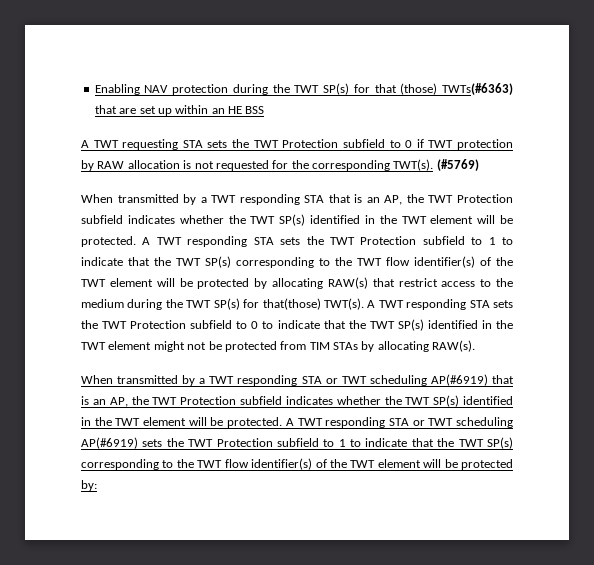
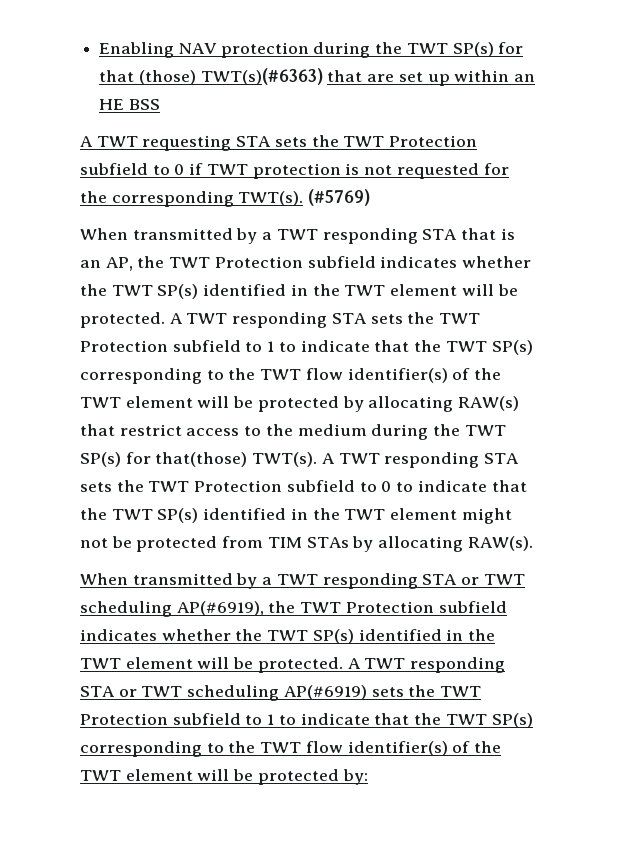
[442,83,513,95] TWTs(#6363) -> [200,68,323,85] TWT(s)(#6363)
[81,160,180,171] by RAW allocation -> (341, 171) none
[430,374,514,386] [81,396,128,407] AP(#6919) that is an AP, -> [176,601,264,616] AP(#6919),

